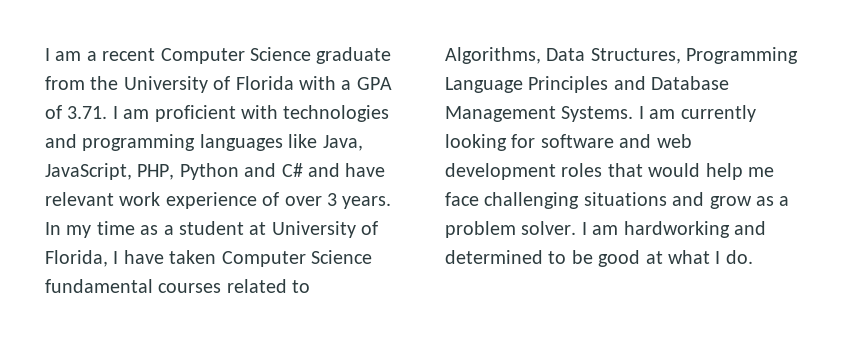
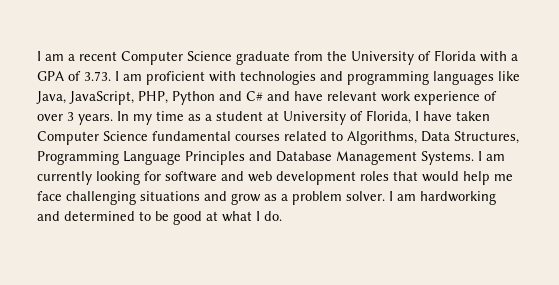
[67,106,108,119] 3.71. -> [84,71,111,81] 3.73.

